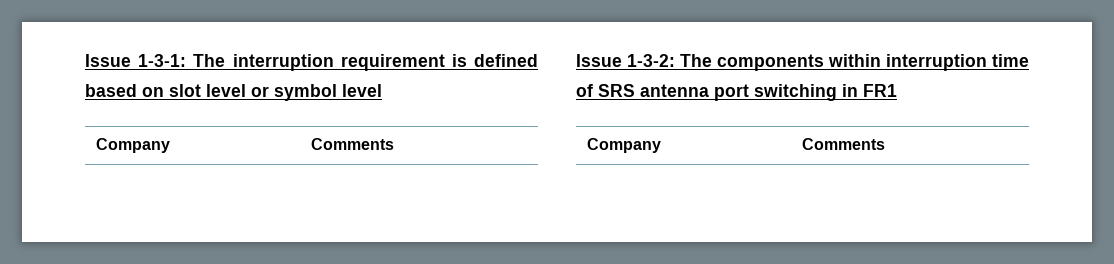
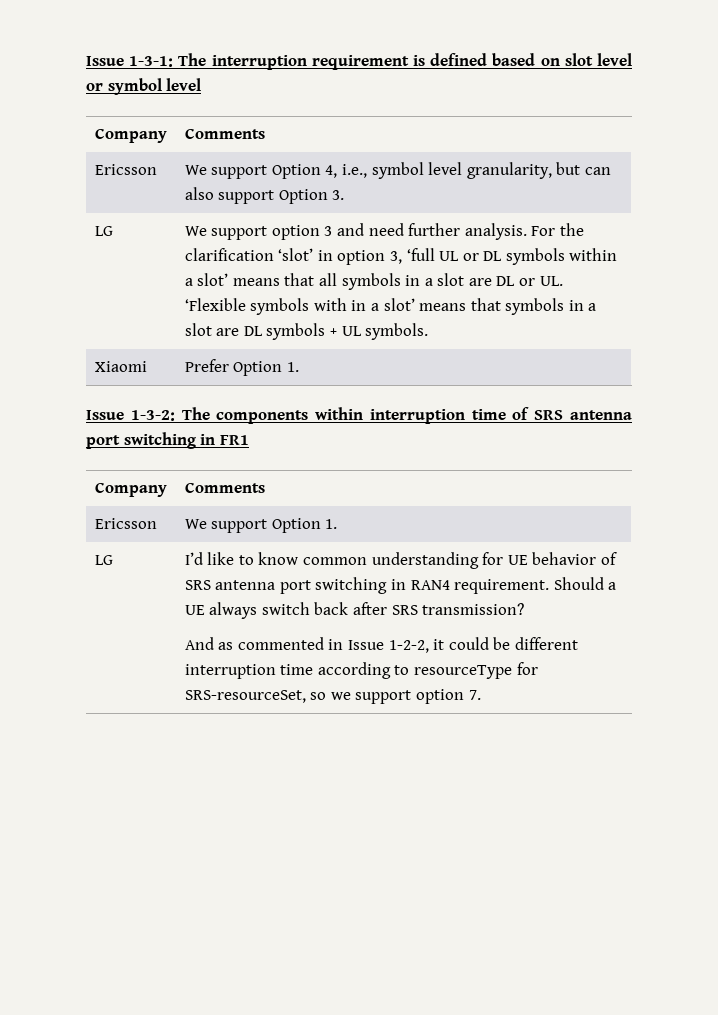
(395, 144) none -> [94,164,157,175] [184,162,611,179] [184,187,345,204] [94,226,113,236] [184,223,584,240] [184,248,618,265] [184,273,563,290] [184,298,597,315] [184,323,429,340] [94,361,147,372] [184,359,299,376] // Ericsson | We support Option 4, i.e., symbol level granularity, but can also support Option 3. // LG | We support option 3 and need further analysis. For the clarification ‘slot’ in option 3, ‘full UL or DL symbols within a slot’ means that all symbols in a slot are DL or UL. ‘Flexible symbols with in a slot’ means that symbols in a slot are DL symbols + UL symbols. // Xiaomi | Prefer Option 1.
(886, 144) none -> [94,518,157,529] [184,518,338,533] [94,555,113,565] [184,552,617,569] [184,577,617,594] [184,602,525,619] [184,637,578,653] [184,662,538,679] [184,689,481,704] // Ericsson | We support Option 1. // LG | I’d like to know common understanding for UE behavior of SRS antenna port switching in RAN4 requirement. Should a UE always switch back after SRS transmission? // And as commented in Issue 1-2-2, it could be different interruption time according to resourceType for SRS-resourceSet, so we support option 7.

